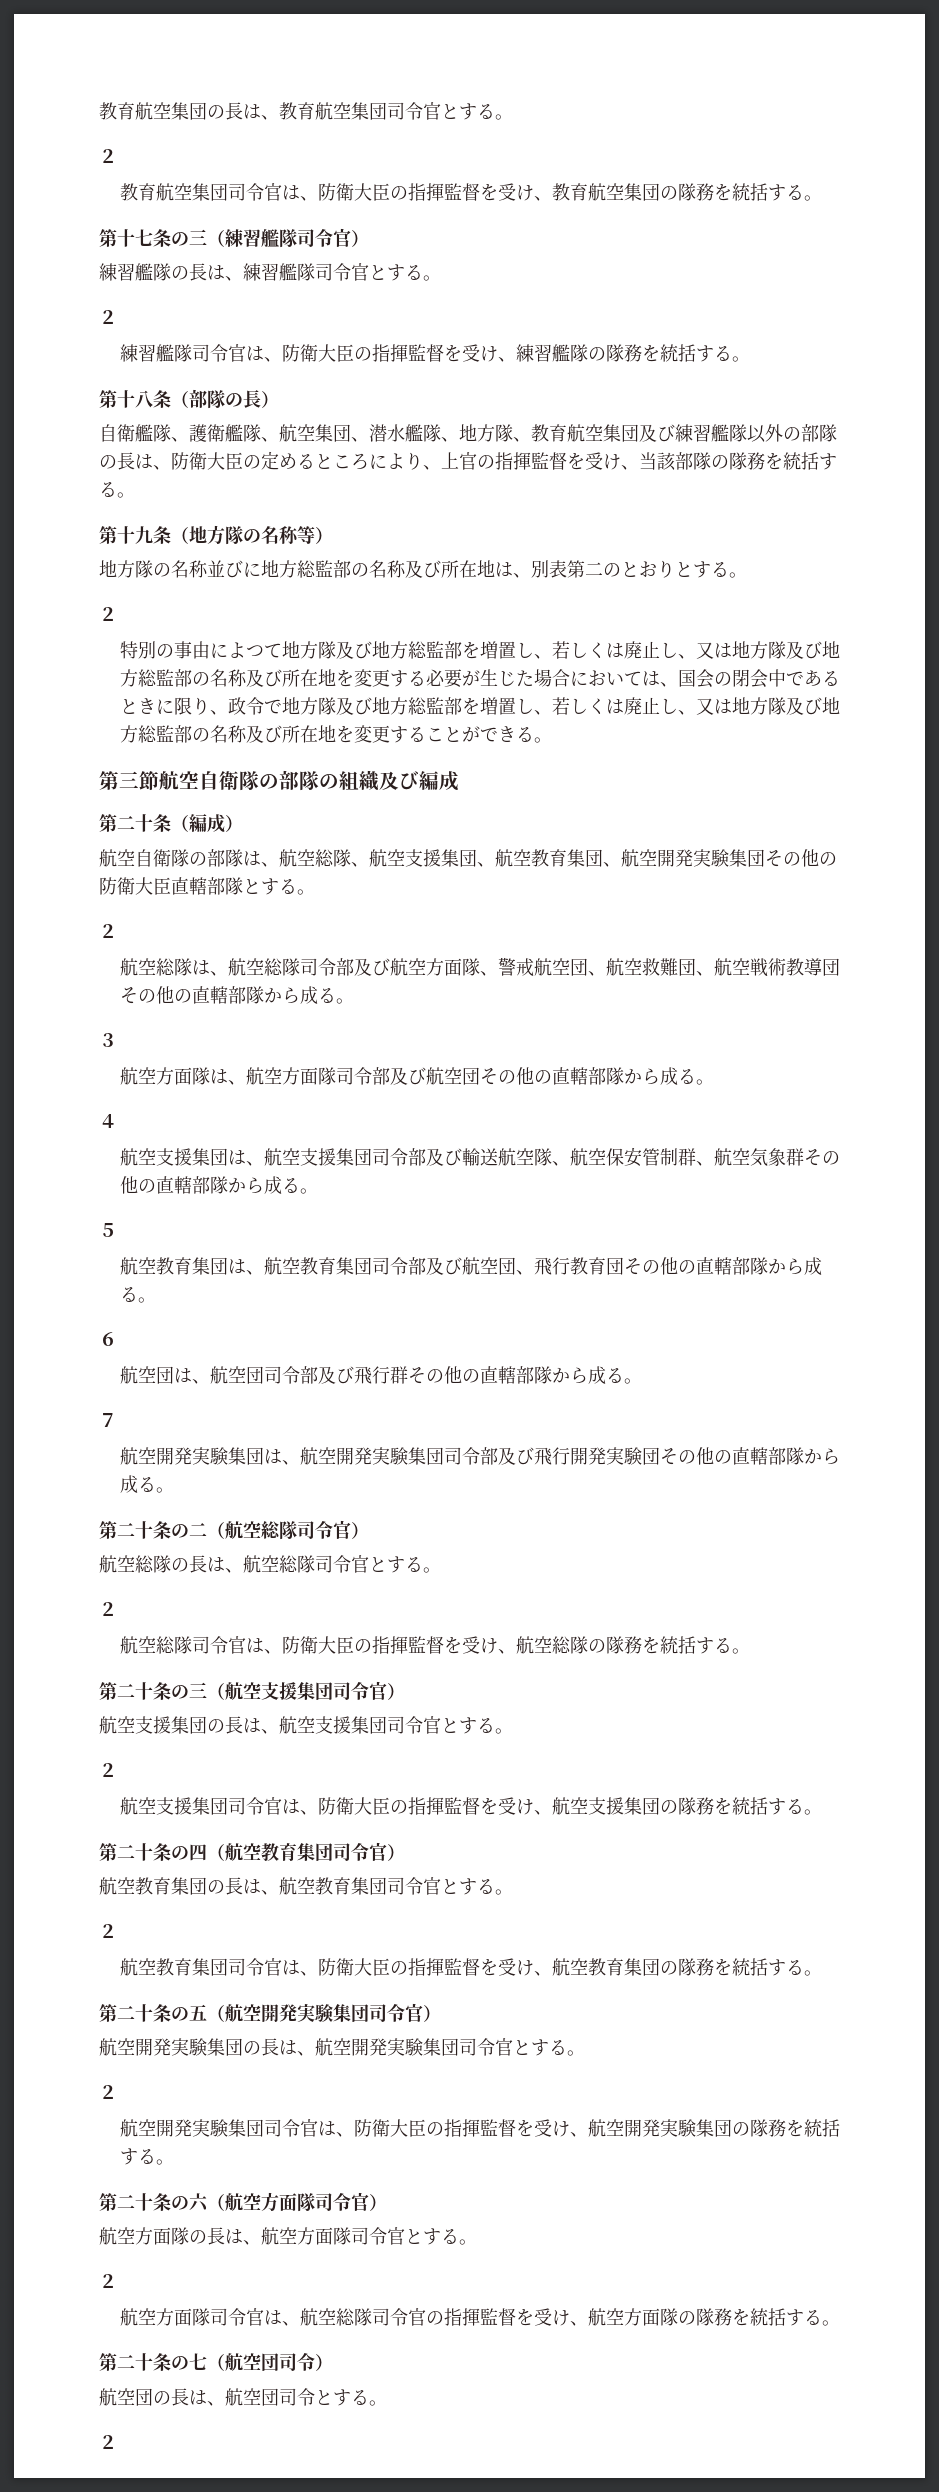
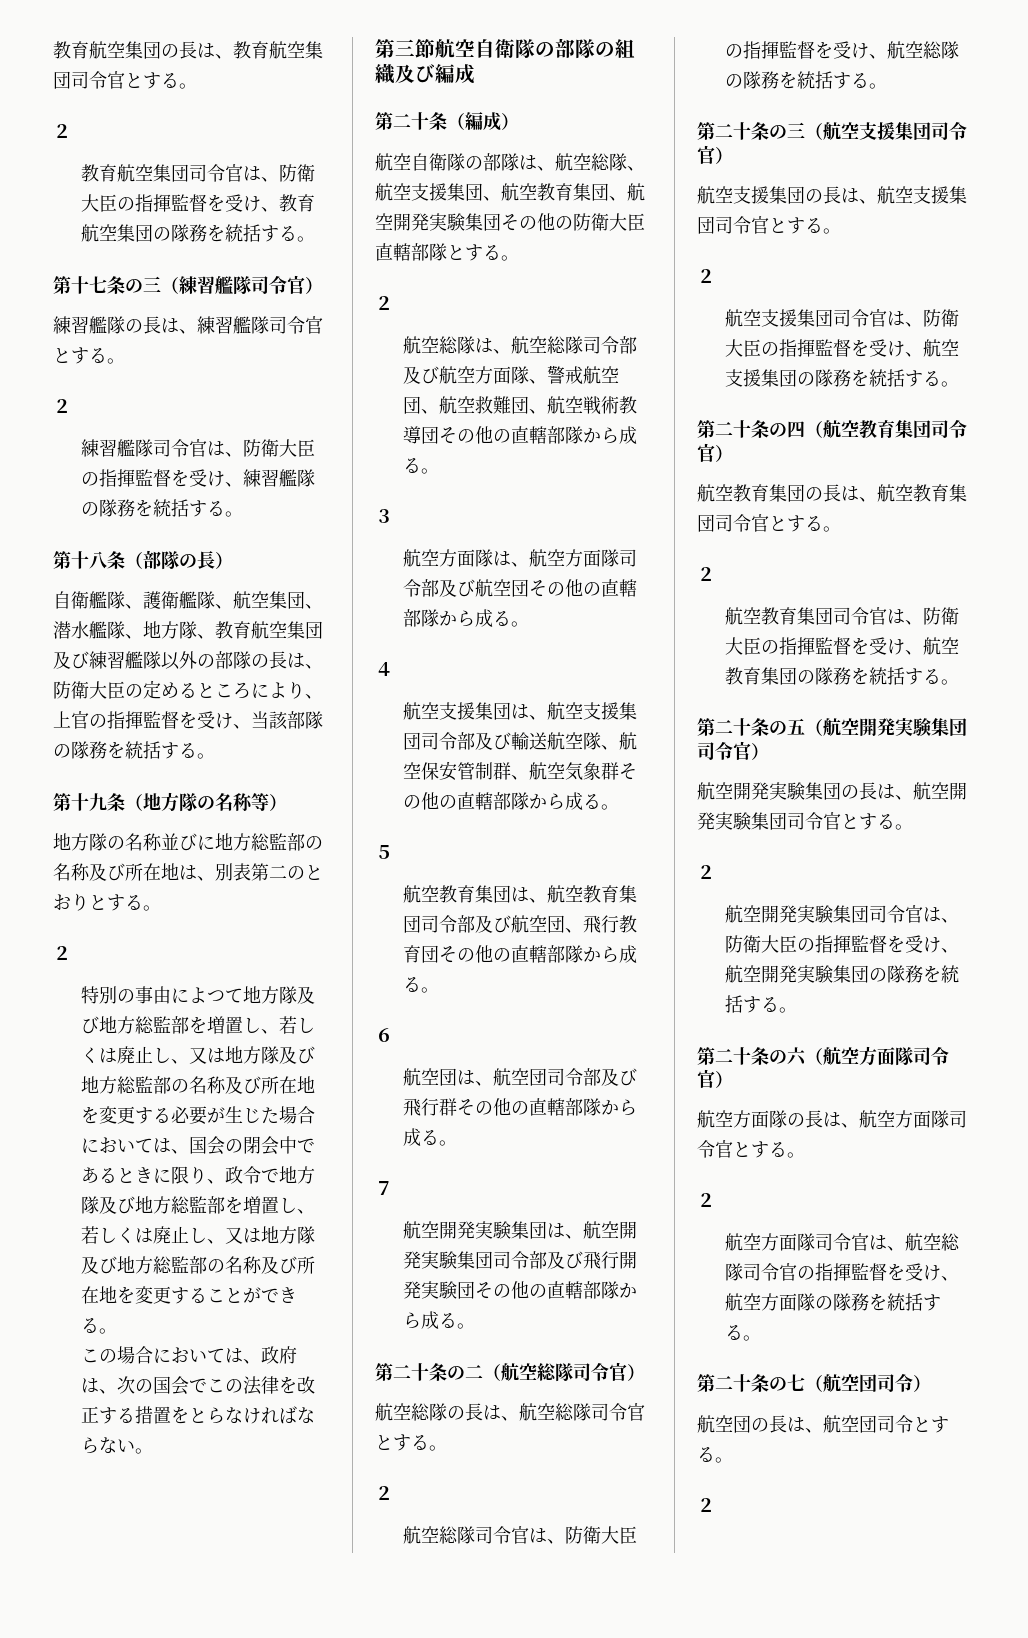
(552, 740) none -> [80,1346,297,1364] [80,1376,315,1395] [80,1406,315,1424] [80,1437,153,1454] // この場合においては、政府は、次の国会でこの法律を改正する措置をとらなければならない。

